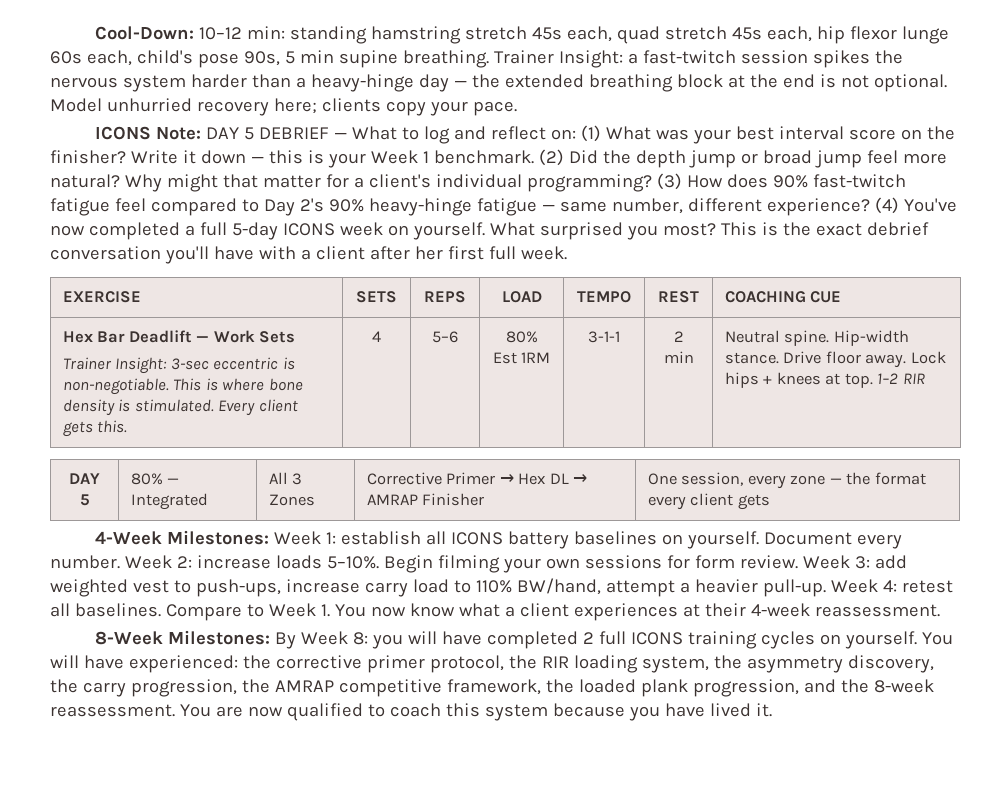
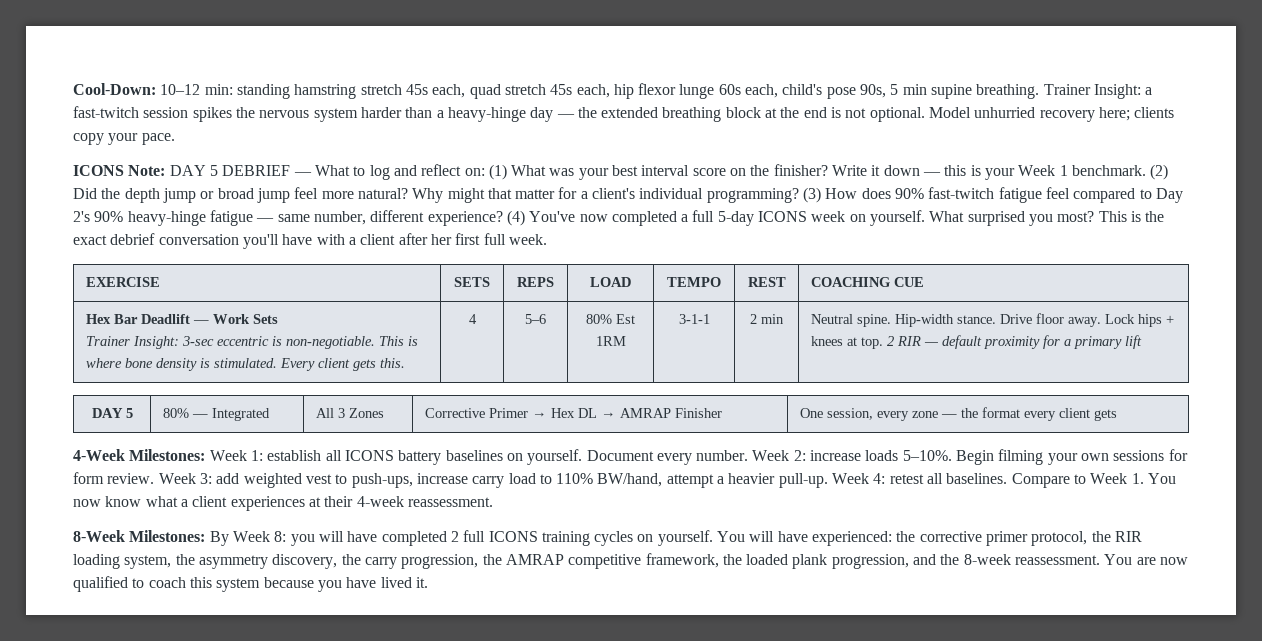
[877,373,925,384] 1–2 RIR -> [886,335,1142,349] 2 RIR — default proximity for a primary lift

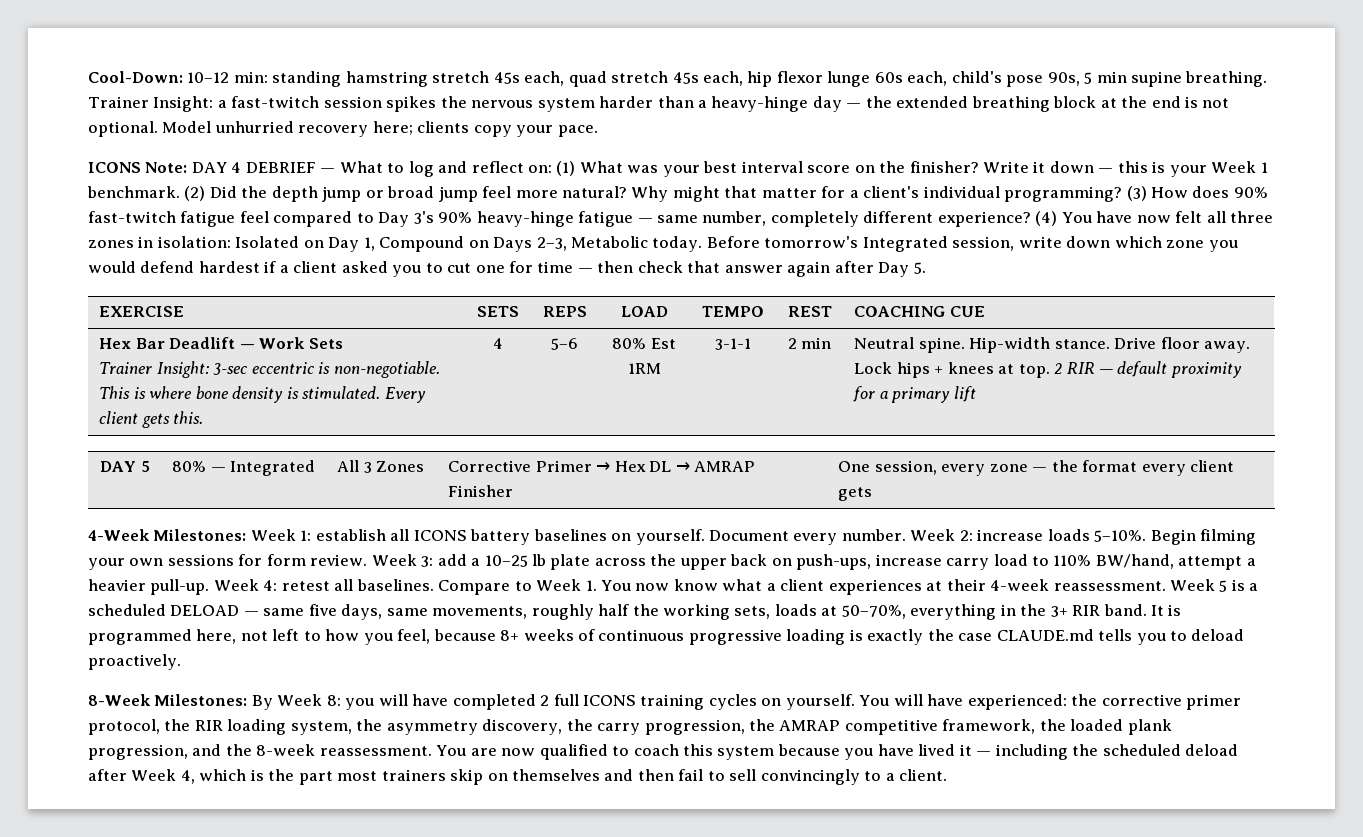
[209,165,218,176] 5 -> [231,162,242,173] 4
[73,211,90,222] 2's -> [413,211,434,224] 3's
(366, 218) none -> [770,211,859,227] completely
[529,210,1165,226] [73,233,547,249] You've now completed a full 5-day ICONS week on yourself. What surprised you most? This is the exact debrief conversation you'll have with a client after her first full week. -> [1061,211,1273,223] [88,236,1238,252] [88,261,926,277] You have now felt all three zones in isolation: Isolated on Day 1, Compound on Days 2–3, Metabolic today. Before tomorrow's Integrated session, write down which zone you would defend hardest if a client asked you to cut one for time — then check that answer again after Day 5.
[243,473,348,488] weighted vest to -> [471,554,792,570] a 10–25 lb plate across the upper back on
(493, 502) none -> [1169,579,1259,592] [88,604,1182,620] [88,629,1245,645] [88,654,181,670] Week 5 is a scheduled DELOAD — same five days, same movements, roughly half the working sets, loads at 50–70%, everything in the 3+ RIR band. It is programmed here, not left to how you feel, because 8+ weeks of continuous progressive loading is exactly the case CLAUDE.md tells you to deload proactively.
[415,577,428,588] it. -> [959,744,1238,760] [88,769,948,785] it — including the scheduled deload after Week 4, which is the part most trainers skip on themselves and then fail to sell convincingly to a client.

